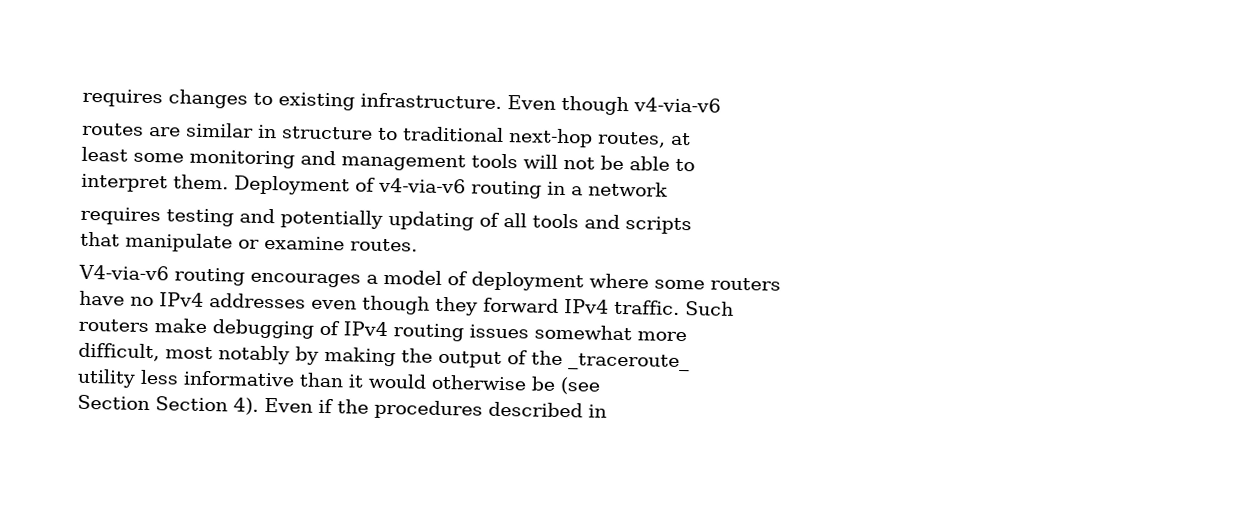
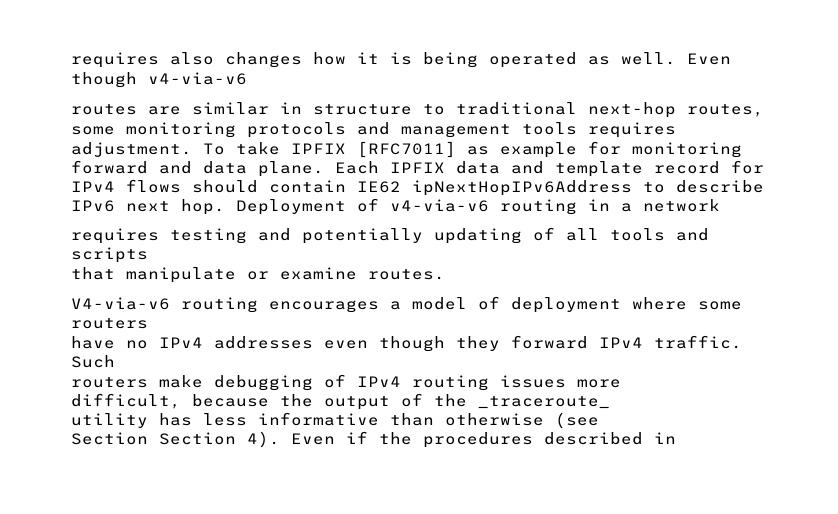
[82,88,502,111] requires changes to existing infrastructure. -> [71,52,676,68] requires also changes how it is being operated as well.
[670,132,691,146] [81,146,128,162] at // least -> (764, 110) none
(295, 159) none -> [247,122,346,138] protocols
[523,154,695,172] [81,173,229,193] will not be able to // interpret them. -> [588,122,676,138] [71,141,742,158] [71,160,764,177] [71,179,764,196] [71,199,225,215] requires adjustment. To take IPFIX [RFC7011] as example for monitoring forward and data plane. Each IPFIX data and template record for IPv4 flows should contain IE62 ipNextHopIPv6Address to describe IPv6 next hop.
[534,324,632,341] somewhat -> (566, 381) none
[165,345,396,367] most notably by making -> [192,394,269,407] because
(136, 378) none -> [159,413,192,426] has
[348,373,556,391] it would otherwise be -> [445,413,544,426] otherwise

